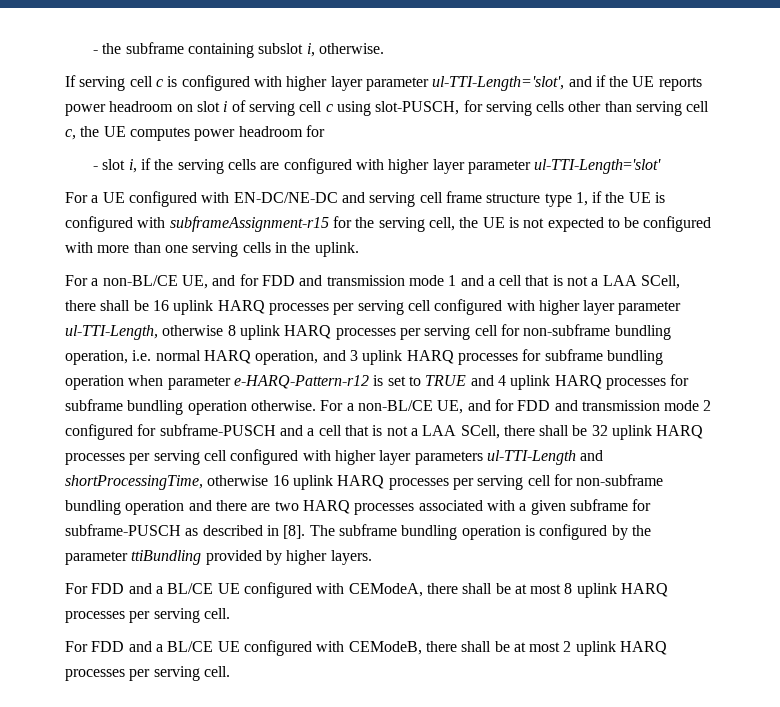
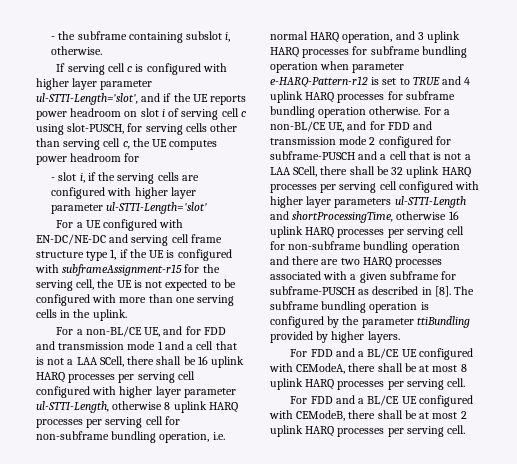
[432,76,565,91] ul-TTI-Length='slot', -> [36,93,138,105] ul-STTI-Length='slot',
[534,159,662,174] ul-TTI-Length='slot' -> [106,202,208,214] ul-STTI-Length='slot'
[65,325,158,340] ul-TTI-Length, -> [36,401,109,413] ul-STTI-Length,
[486,450,576,465] ul-TTI-Length -> [394,196,466,208] ul-STTI-Length

